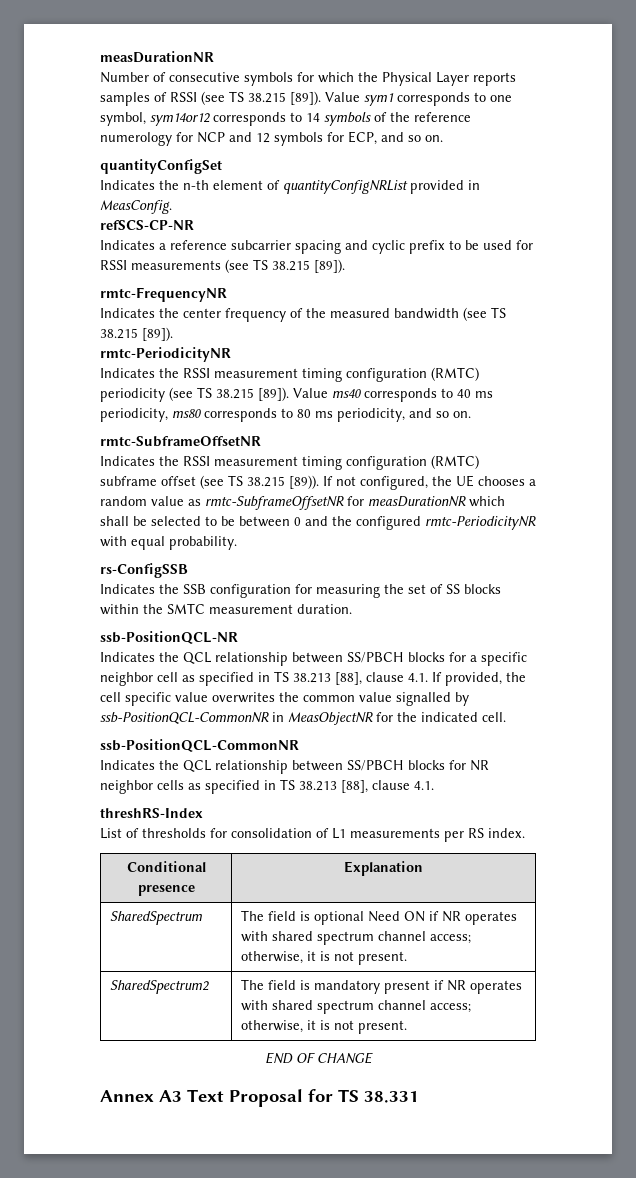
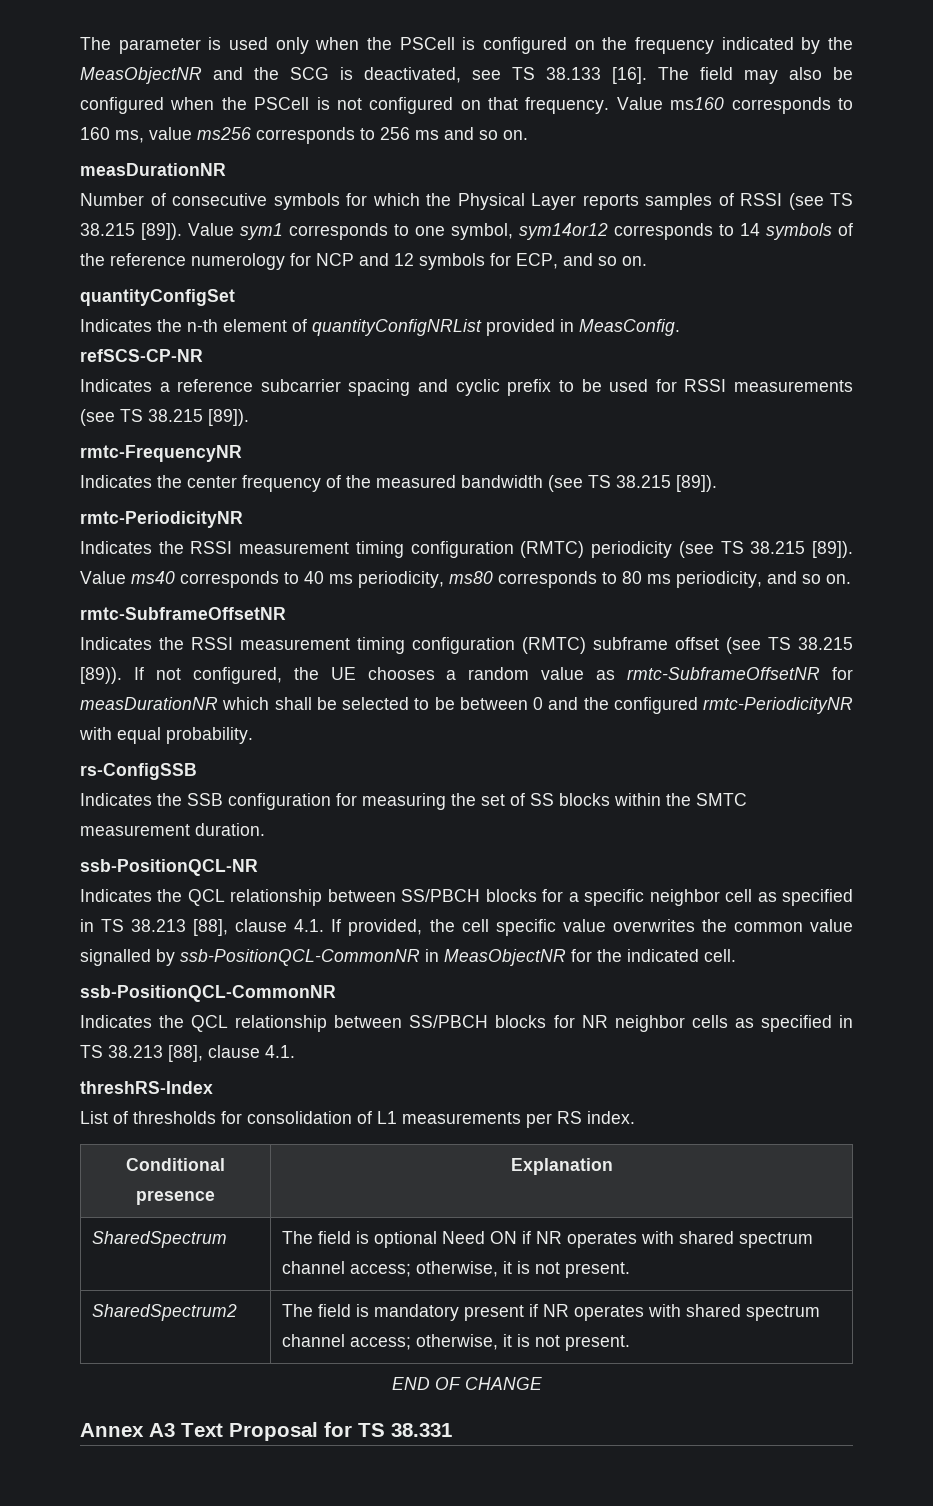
(100, 57) none -> [80,37,853,54] [80,67,853,84] [80,97,853,114] [80,127,528,144] The parameter is used only when the PSCell is configured on the frequency indicated by the MeasObjectNR and the SCG is deactivated, see TS 38.133 [16]. The field may also be configured when the PSCell is not configured on that frequency. Value ms160 corresponds to 160 ms, value ms256 corresponds to 256 ms and so on. //

